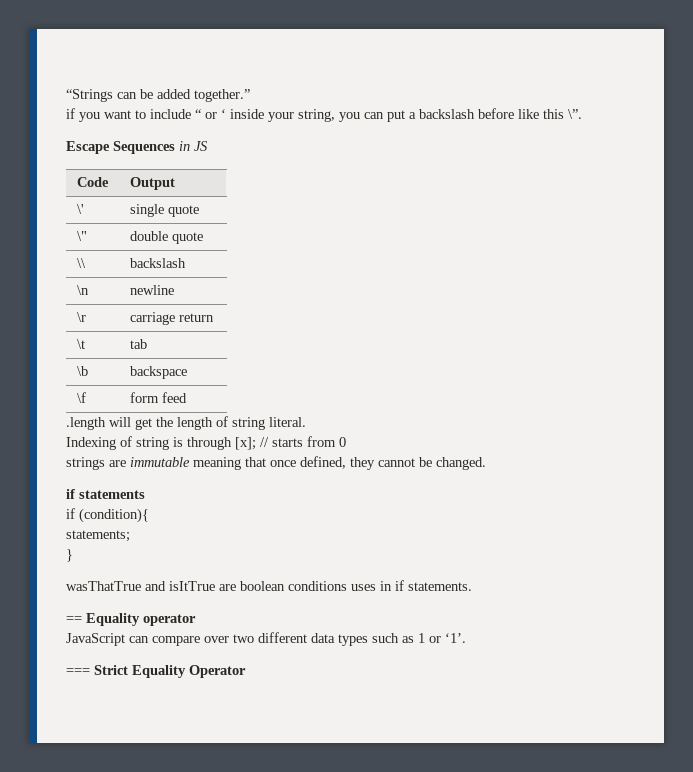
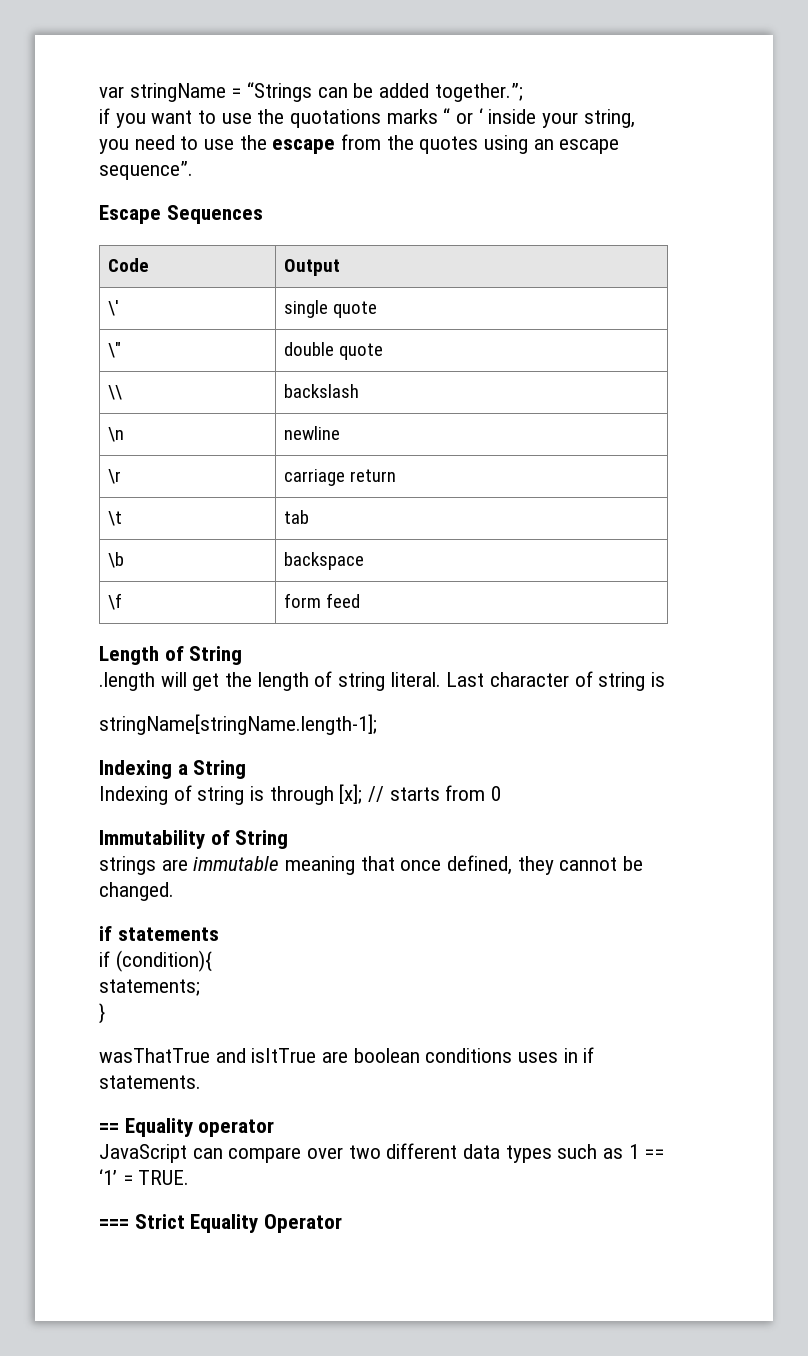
(66, 95) none -> [99,83,242,102] var stringName =
[194,89,250,102] together.” -> [434,83,523,102] together.”;
[150,109,191,119] include -> [221,109,438,128] use the quotations marks
[364,108,582,122] can put a backslash before like this \”. -> [134,134,620,154] [99,161,193,180] need to use the escape from the quotes using an escape sequence”.
[179,141,208,151] in JS -> (263, 214) none
(187, 397) none -> [99,646,243,665] // Length of String
(306, 422) none -> [446,671,666,691] [99,714,377,735] [99,760,247,779] Last character of string is // stringName[stringName.length-1]; // Indexing a String
(346, 442) none -> [99,830,289,849] // Immutability of String
[429,633,466,643] or ‘1’. -> [644,1149,665,1159] [99,1169,190,1185] == ‘1’ = TRUE.

